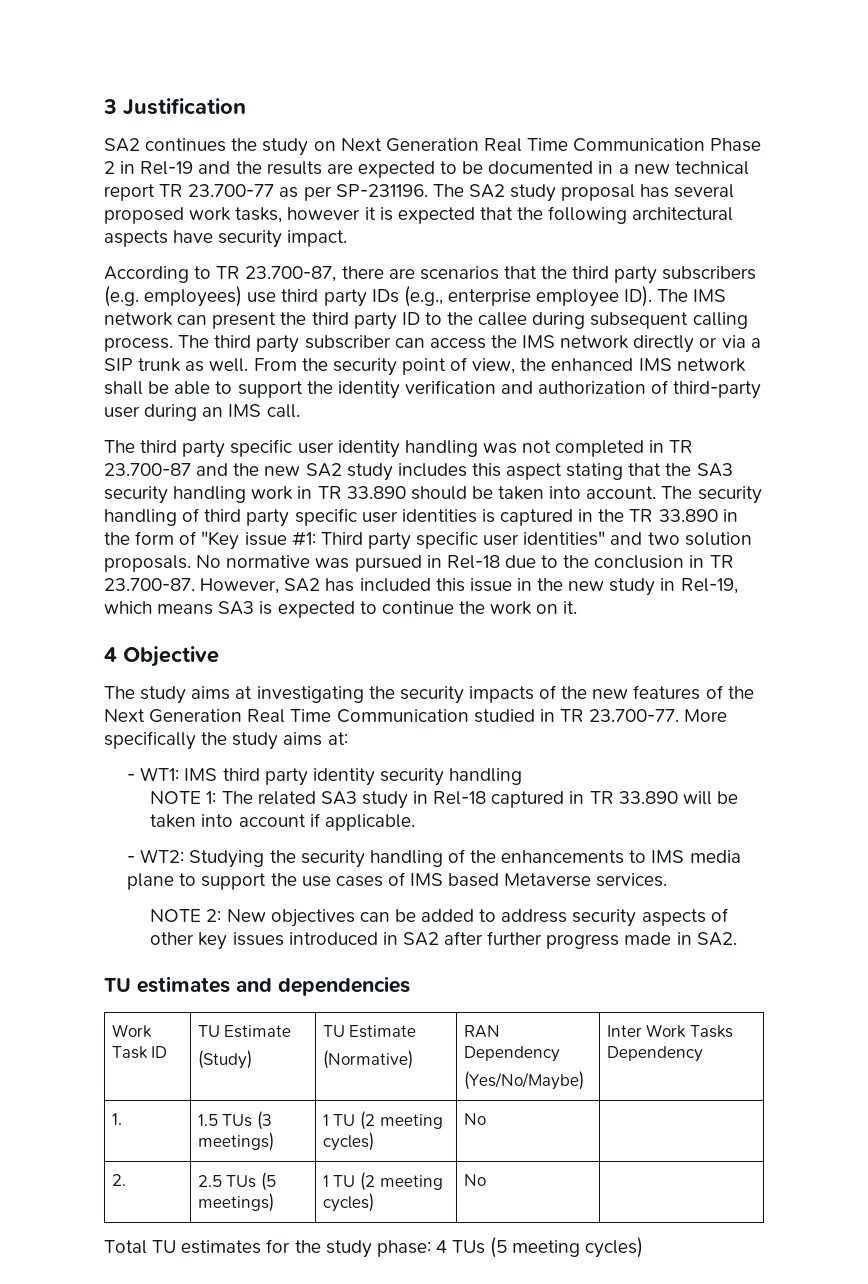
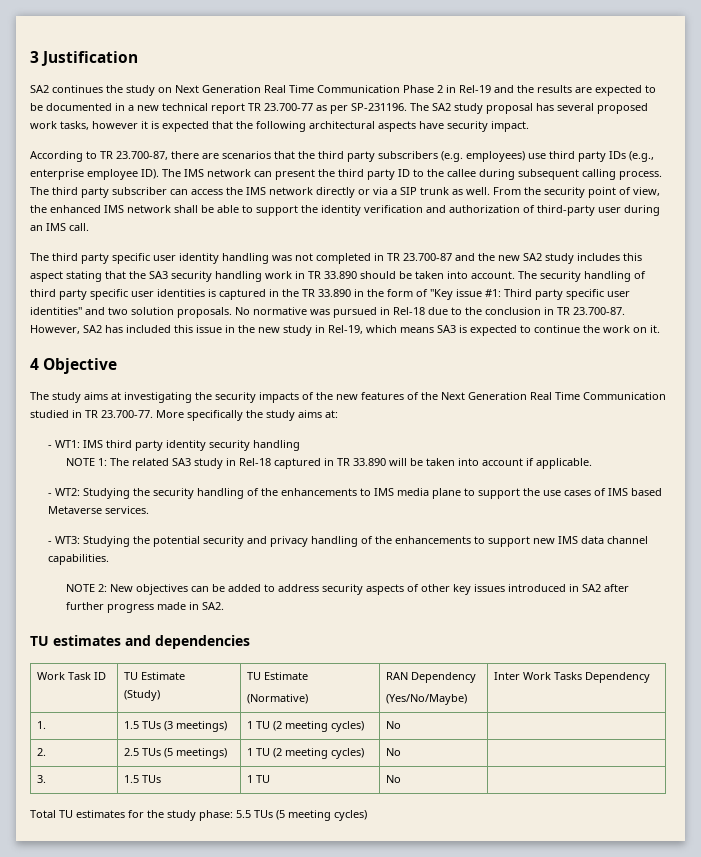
(668, 880) none -> [47,536,648,547] [47,554,109,565] // - WT3: Studying the potential security and privacy handling of the enhancements to support new IMS data channel capabilities.
(486, 1180) none -> [36,775,46,783] [123,775,161,783] [246,775,270,783] [385,775,401,783] // 3. | 1.5 TUs | 1 TU | No |
[435,1240,447,1253] 4 -> [236,810,251,818] 5.5

